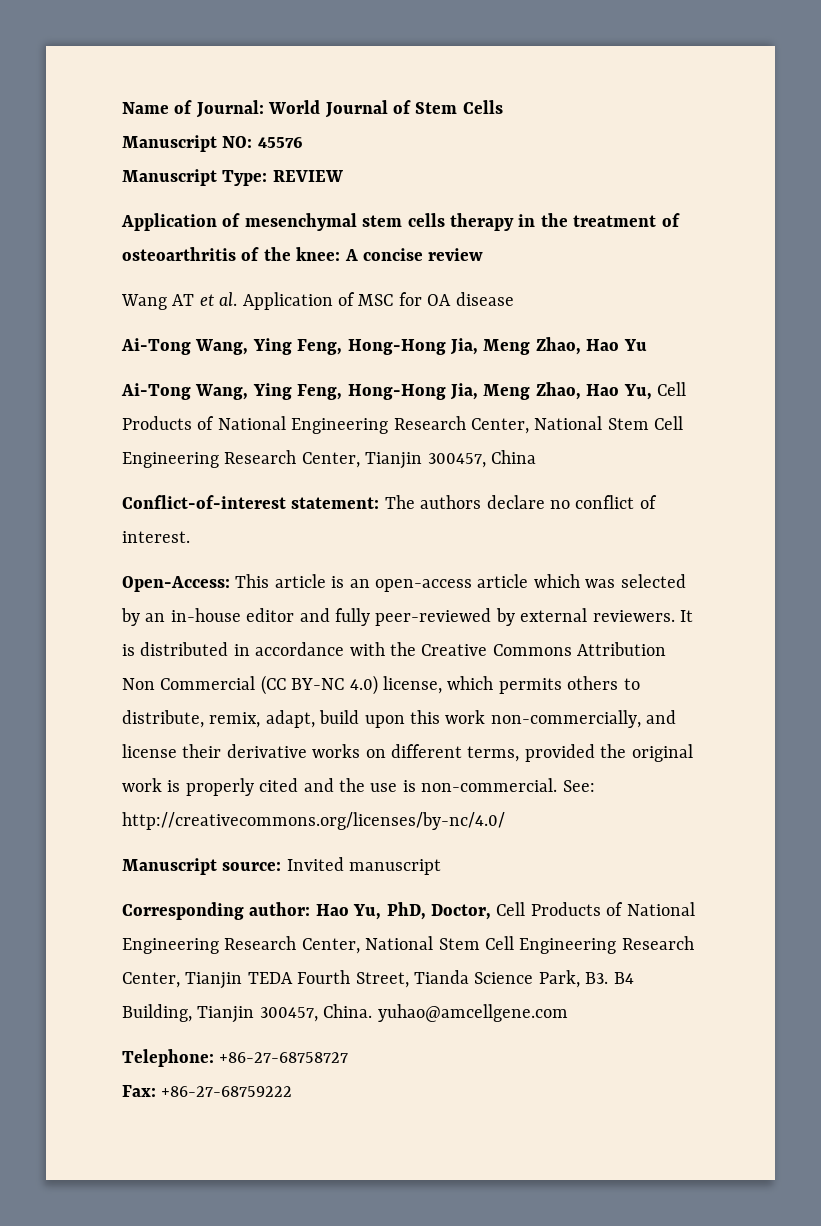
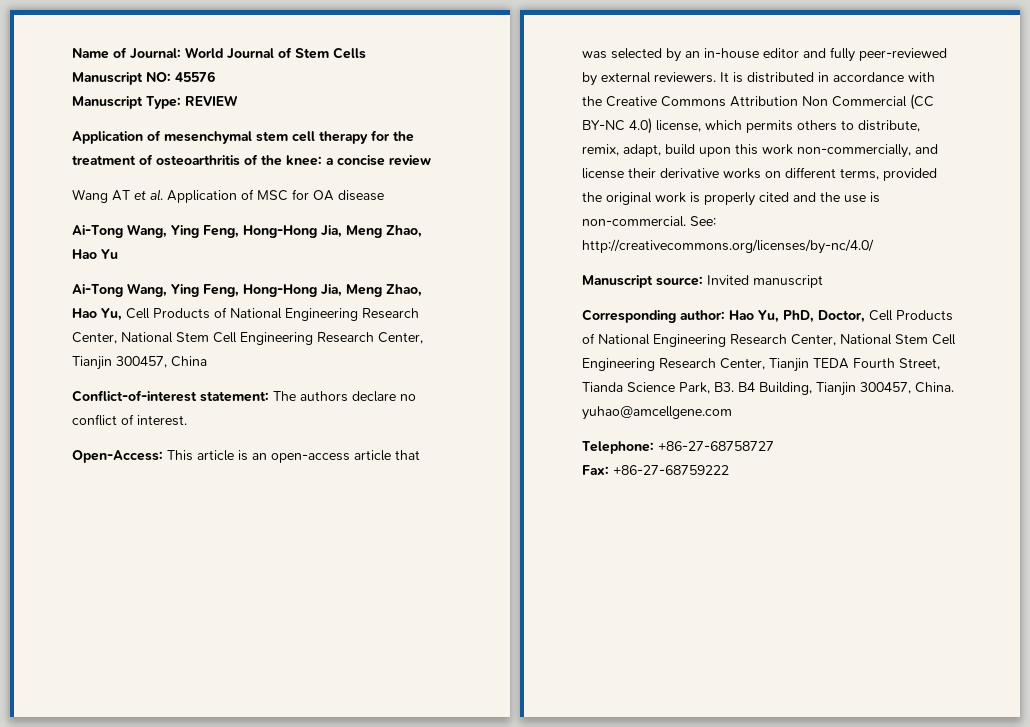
[407,213,536,231] cells therapy in -> [292,130,390,144] cell therapy for
[344,249,358,261] A -> [326,158,333,165] a
[533,574,580,588] which -> [395,450,420,460] that

